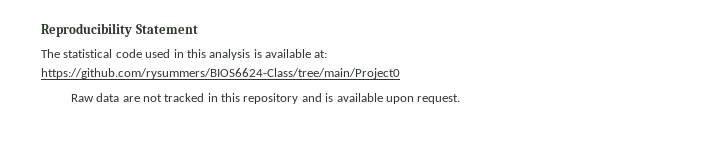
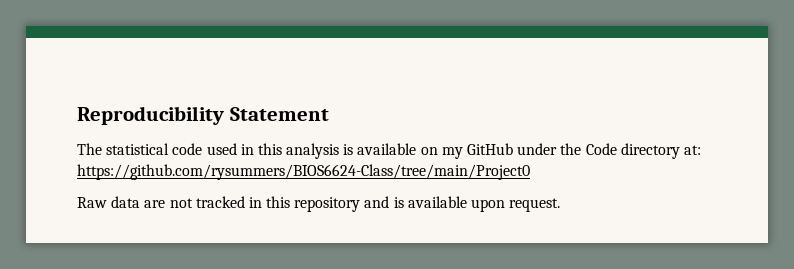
(311, 53) none -> [420,143,680,159] on my GitHub under the Code directory

